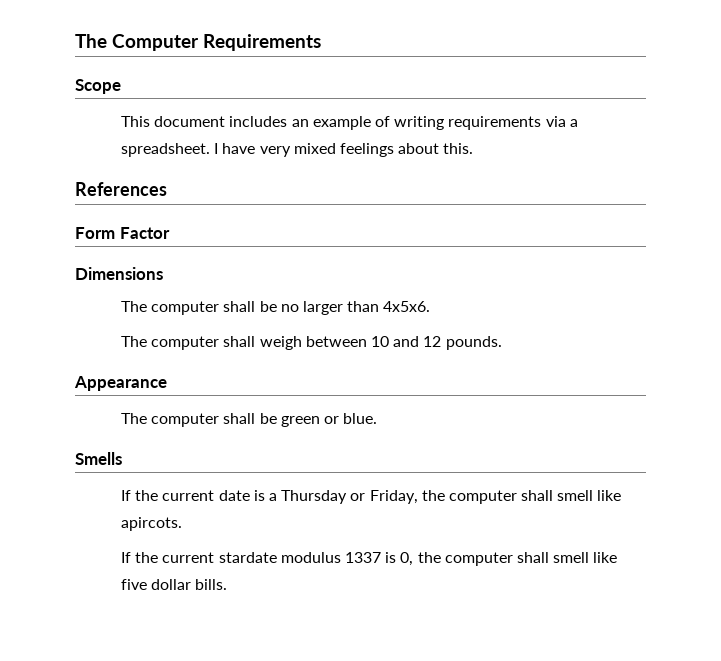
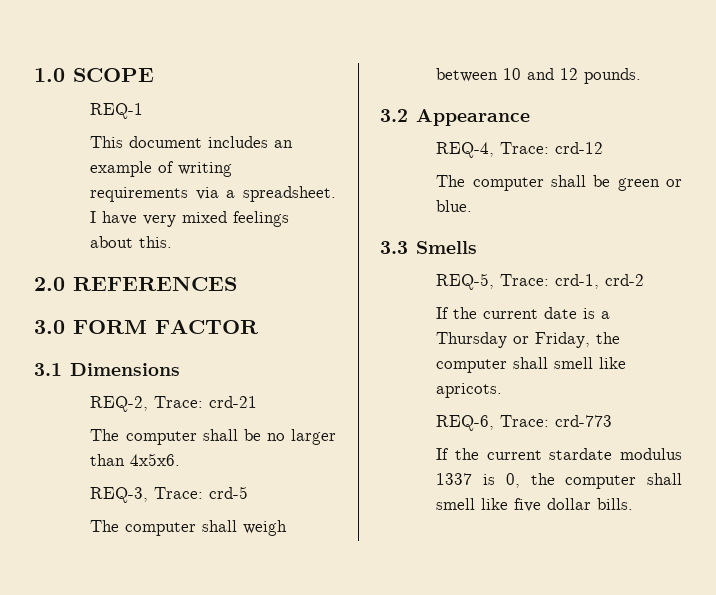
[75,34,322,51] [75,79,121,94] The Computer Requirements // Scope -> [34,68,155,82] [90,103,144,119] 1.0 SCOPE // REQ-1
[75,182,167,196] [75,227,170,239] [75,267,163,280] References // Form Factor // Dimensions -> [34,276,238,291] [34,319,260,334] [34,363,181,376] [90,396,258,412] 2.0 REFERENCES // 3.0 FORM FACTOR // 3.1 Dimensions // REQ-2, Trace: crd-21
(431, 306) none -> [90,486,249,503] // REQ-3, Trace: crd-5
(502, 343) none -> [380,109,408,122] 3.2
(167, 383) none -> [436,142,604,158] // REQ-4, Trace: crd-12
(378, 418) none -> [380,241,408,254] 3.3
(122, 458) none -> [436,273,645,290] // REQ-5, Trace: crd-1, crd-2
[121,517,183,531] apircots. -> [436,383,503,398] [436,415,613,431] apricots. // REQ-6, Trace: crd-773

